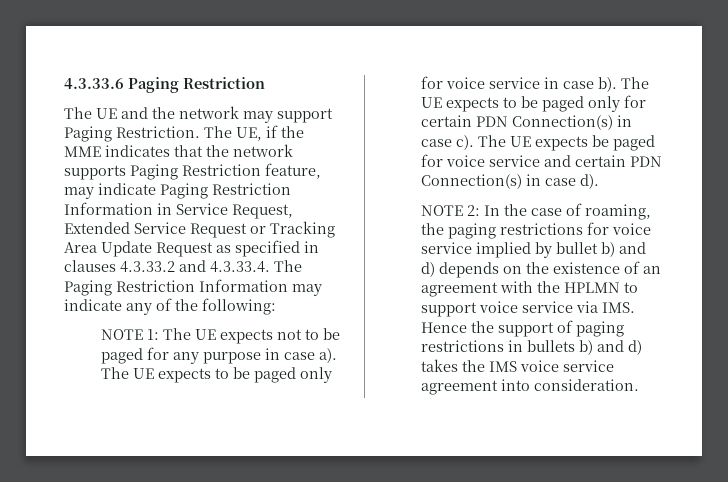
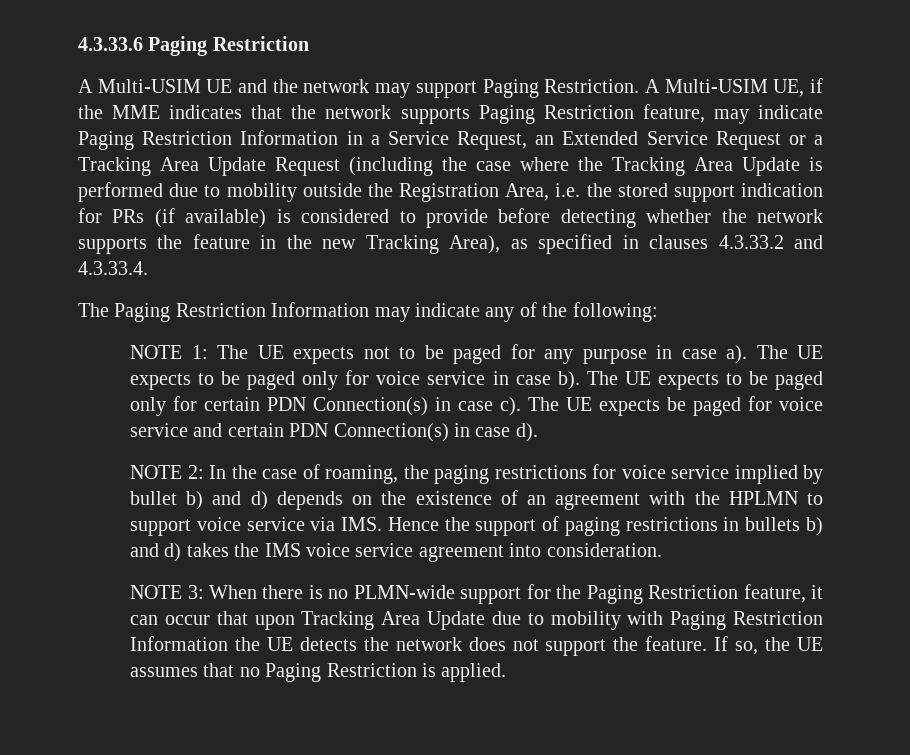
[64,107,92,119] The -> [78,79,201,93] A Multi-USIM
[204,126,232,138] The -> [644,79,768,93] A Multi-USIM
(172, 209) none -> [370,135,380,145] a
(293, 211) none -> [535,135,555,145] an
(266, 230) none -> [814,135,823,145] a
(213, 249) none -> [349,157,823,176] [78,182,823,202] [78,208,823,228] [78,234,501,254] (including the case where the Tracking Area Update is performed due to mobility outside the Registration Area, i.e. the stored support indication for PRs (if available) is considered to provide before detecting whether the network supports the feature in the new Tracking Area),
(270, 267) none -> (148, 268) //
(640, 385) none -> [130,584,823,604] [130,611,824,630] [130,636,823,656] [130,663,507,682] // NOTE 3: When there is no PLMN-wide support for the Paging Restriction feature, it can occur that upon Tracking Area Update due to mobility with Paging Restriction Information the UE detects the network does not support the feature. If so, the UE assumes that no Paging Restriction is applied.

